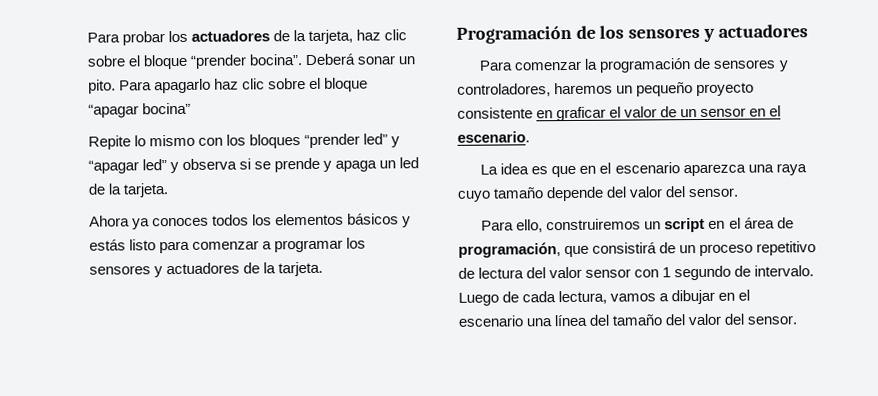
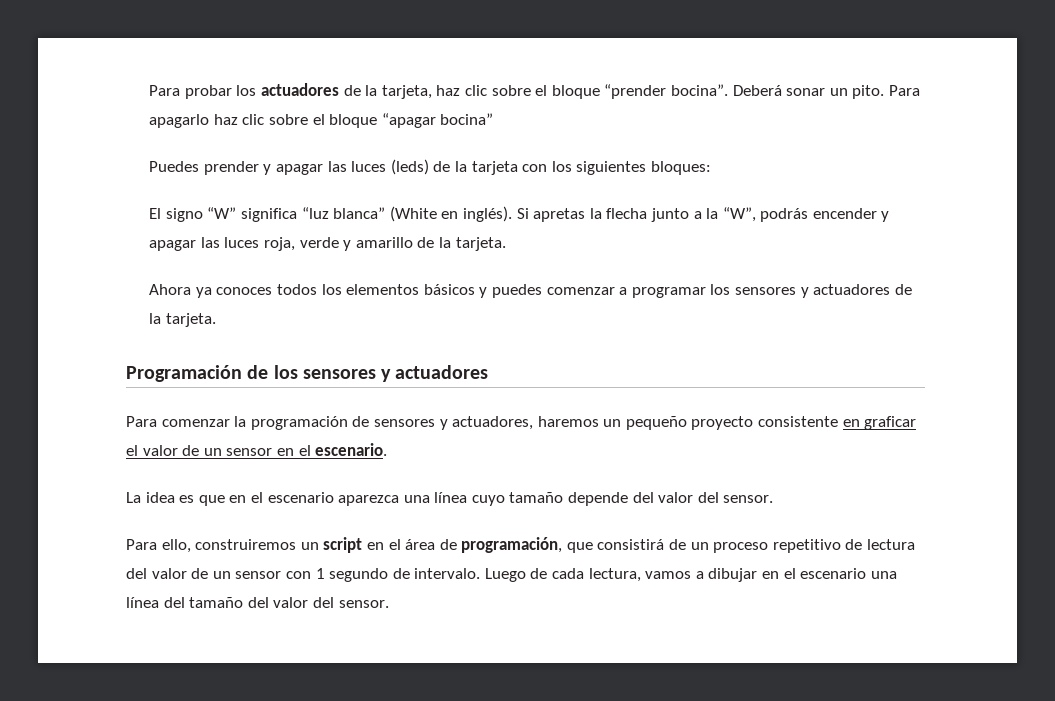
[87,133,401,150] [87,157,420,174] Repite lo mismo con los bloques “prender led” y “apagar led” y observa si se prende y apaga un led -> [149,159,711,175] [149,206,890,222] [149,237,413,251] Puedes prender y apagar las luces (leds) de la tarjeta con los siguientes bloques: // El signo “W” significa “luz blanca” (White en inglés). Si apretas la flecha junto a la “W”, podrás encender y apagar las luces roja, verde y amarillo
[88,239,190,254] estás listo para -> [491,284,542,298] puedes
[457,83,551,97] controladores, -> [452,416,534,430] actuadores,
[775,163,807,176] raya -> [434,492,468,503] línea
(583, 272) none -> [191,568,231,579] de un

